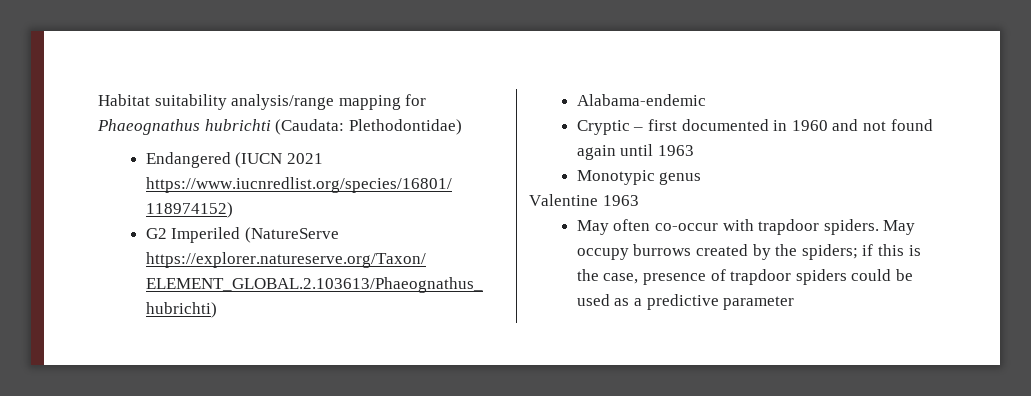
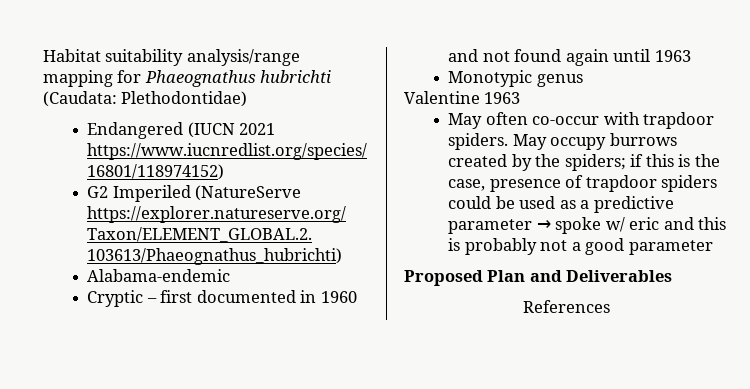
(795, 303) none -> [536,217,727,234] [448,238,713,255] [404,270,673,286] [523,300,610,313] → spoke w/ eric and this is probably not a good parameter // Proposed Plan and Deliverables // References

